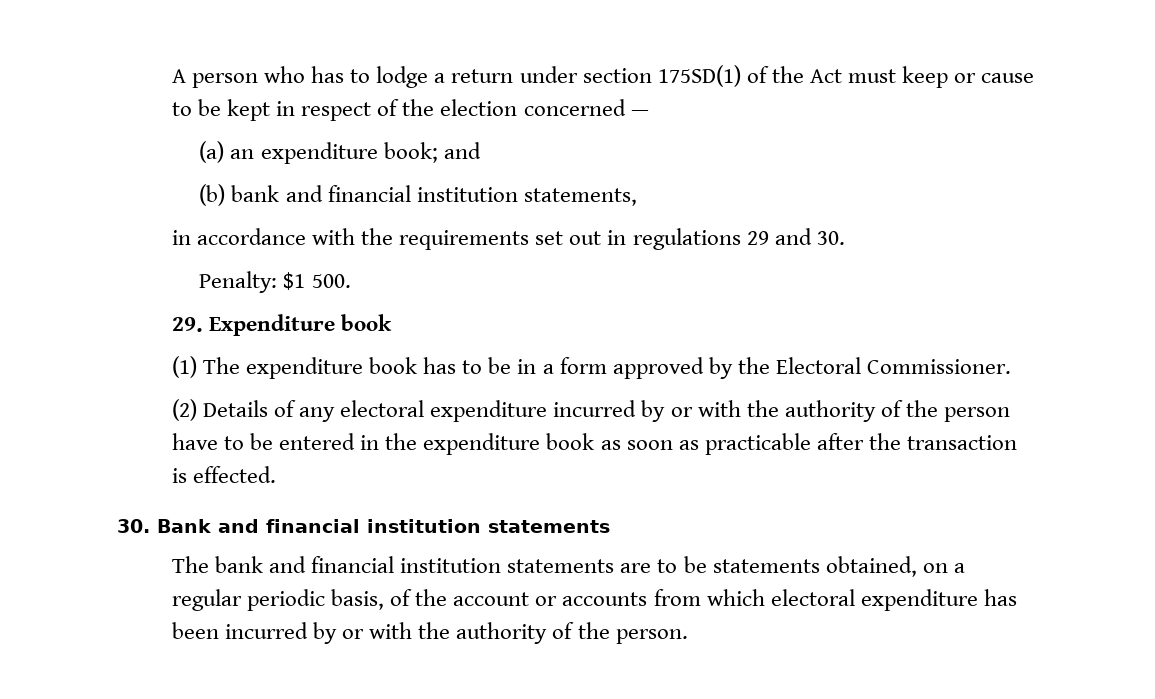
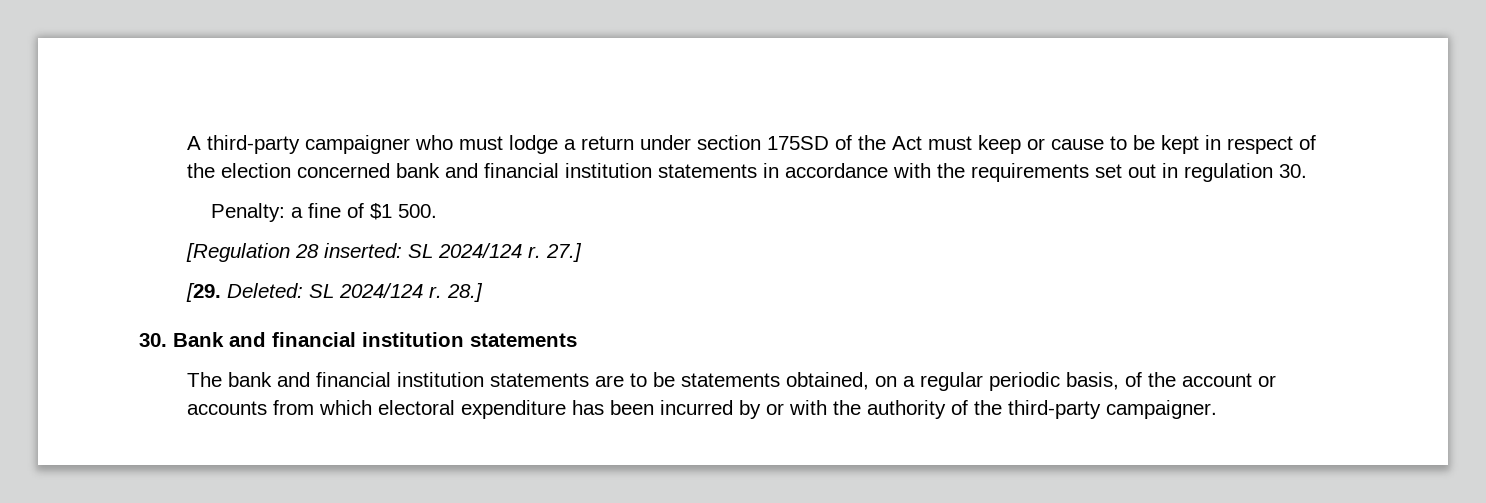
[192,66,371,88] person who has to -> [207,135,504,154] third-party campaigner who must
[657,65,741,87] 175SD(1) -> [767,136,830,150] 175SD
[630,110,649,116] [199,141,481,164] [199,184,637,206] — // (a) an expenditure book; and // (b) bank and financial institution statements, // -> [396,163,758,178] bank and financial institution statements
[632,228,812,250] regulations 29 and -> [1184,163,1274,182] regulation
(278, 282) none -> [291,203,365,218] a fine of
[171,314,393,336] [171,356,1011,379] [171,399,1010,422] [171,433,1017,455] [171,466,277,483] 29. Expenditure book // (1) The expenditure book has to be in a form approved by the Electoral Commissioner. // (2) Details of any electoral expenditure incurred by or with the authority of the person have to be entered in the expenditure book as soon as practicable after the transaction is effected. -> [186,243,583,262] [186,283,484,302] [Regulation 28 inserted: SL 2024/124 r. 27.] // [29. Deleted: SL 2024/124 r. 28.]
[615,629,688,644] person. -> [1008,400,1218,419] third-party campaigner.

